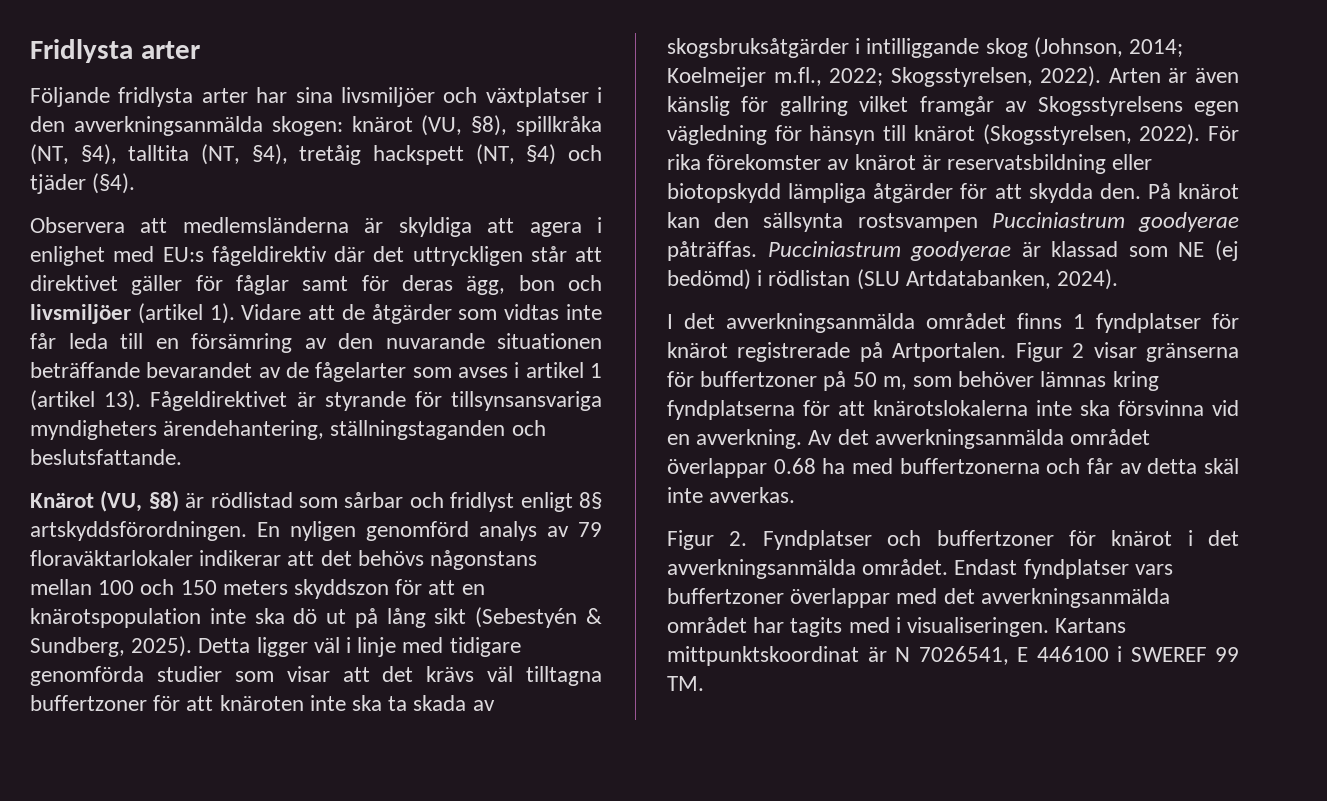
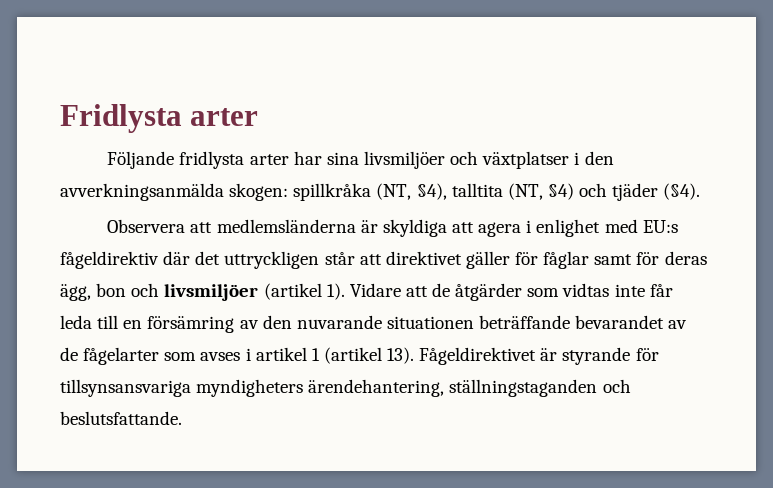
[351,115,508,136] knärot (VU, §8), -> (289, 192) none
[251,144,515,165] §4), tretåig hackspett (NT, -> (543, 191) none
[30,490,602,512] [30,521,602,541] [30,550,538,570] [30,579,485,599] [30,607,602,628] [30,636,521,657] [30,666,602,686] [30,695,495,711] [667,37,1184,58] [667,66,1239,87] [667,96,1239,116] [667,124,1239,145] [667,154,1153,174] [667,183,1239,203] [667,212,1239,232] [667,240,1239,261] [667,269,1119,290] [667,313,1239,333] [667,342,1239,362] [667,371,1159,391] [667,400,1239,420] [667,429,1151,449] [667,458,1239,478] [667,487,796,503] [667,530,1239,550] [667,559,1173,579] [667,588,1170,608] [667,617,1127,637] [667,646,1239,666] [667,676,704,691] // Knärot (VU, §8) är rödlistad som sårbar och fridlyst enligt 8§ artskyddsförordningen. En nyligen genomförd analys av 79 floraväktarlokaler indikerar att det behövs någonstans mellan 100 och 150 meters skyddszon för att en knärotspopulation inte ska dö ut på lång sikt (Sebestyén & Sundberg, 2025). Detta ligger väl i linje med tidigare genomförda studier som visar att det krävs väl tilltagna buffertzoner för att knäroten inte ska ta skada av skogsbruksåtgärder i intilliggande skog (Johnson, 2014; Koelmeijer m.fl., 2022; Skogsstyrelsen, 2022). Arten är även känslig för gallring vilket framgår av Skogsstyrelsens egen vägledning för hänsyn till knärot (Skogsstyrelsen, 2022). För rika förekomster av knärot är reservatsbildning eller biotopskydd lämpliga åtgärder för att skydda den. På knärot kan den sällsynta rostsvampen Pucciniastrum goodyerae påträffas. Pucciniastrum goodyerae är klassad som NE (ej bedömd) i rödlistan (SLU Artdatabanken, 2024). // I det avverkningsanmälda området finns 1 fyndplatser för knärot registrerade på Artportalen. Figur 2 visar gränserna för buffertzoner på 50 m, som behöver lämnas kring fyndplatserna för att knärotslokalerna inte ska försvinna vid en avverkning. Av det avverkningsanmälda området överlappar 0.68 ha med buffertzonerna och får av detta skäl inte avverkas. // Figur 2. Fyndplatser och buffertzoner för knärot i det avverkningsanmälda området. Endast fyndplatser vars buffertzoner överlappar med det avverkningsanmälda området har tagits med i visualiseringen. Kartans mittpunktskoordinat är N 7026541, E 446100 i SWEREF 99 TM. -> (182, 418) none

